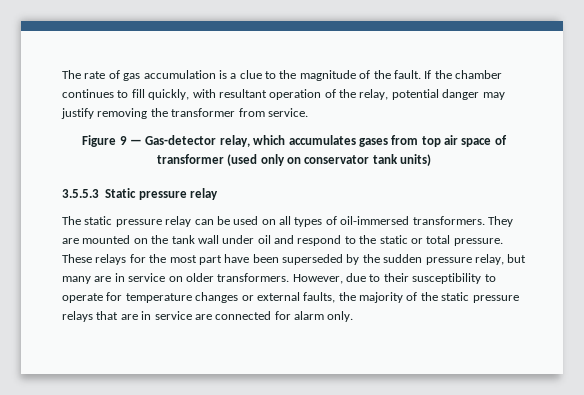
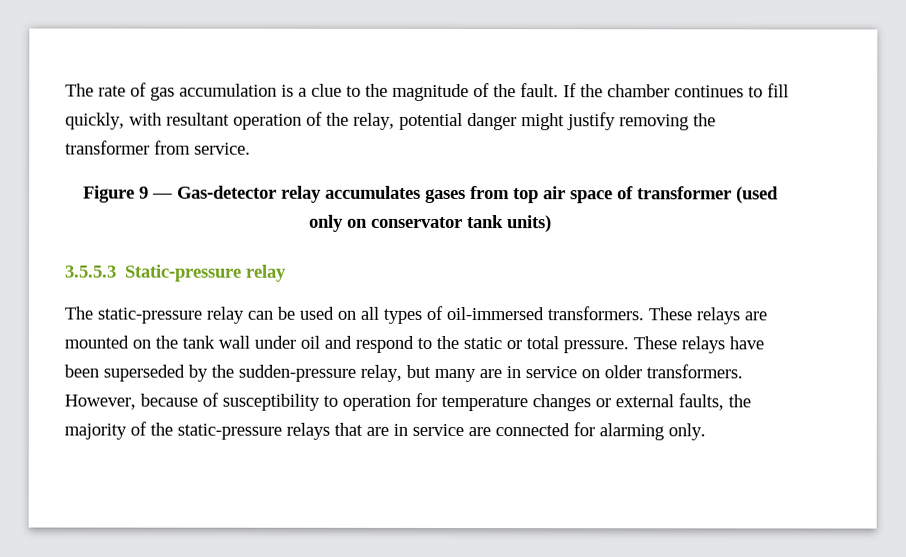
[482,92,505,100] may -> [521,113,565,131] might
[219,135,286,147] relay, which -> [281,185,322,203] relay
[105,188,187,200] Static pressure -> [124,264,243,282] Static-pressure
[84,216,162,227] static pressure -> [97,307,202,324] static-pressure
[487,216,513,227] They -> [648,307,740,325] These relays
[129,254,222,265] for the most part -> (725, 345) none
[383,254,472,265] sudden pressure -> [238,364,356,382] sudden-pressure
[346,273,409,282] due to their -> [140,392,219,407] because of
[62,293,103,303] operate -> [342,394,411,411] operation
[441,292,519,303] static pressure -> [177,423,282,440] static-pressure
[294,311,324,320] alarm -> [599,423,664,441] alarming

